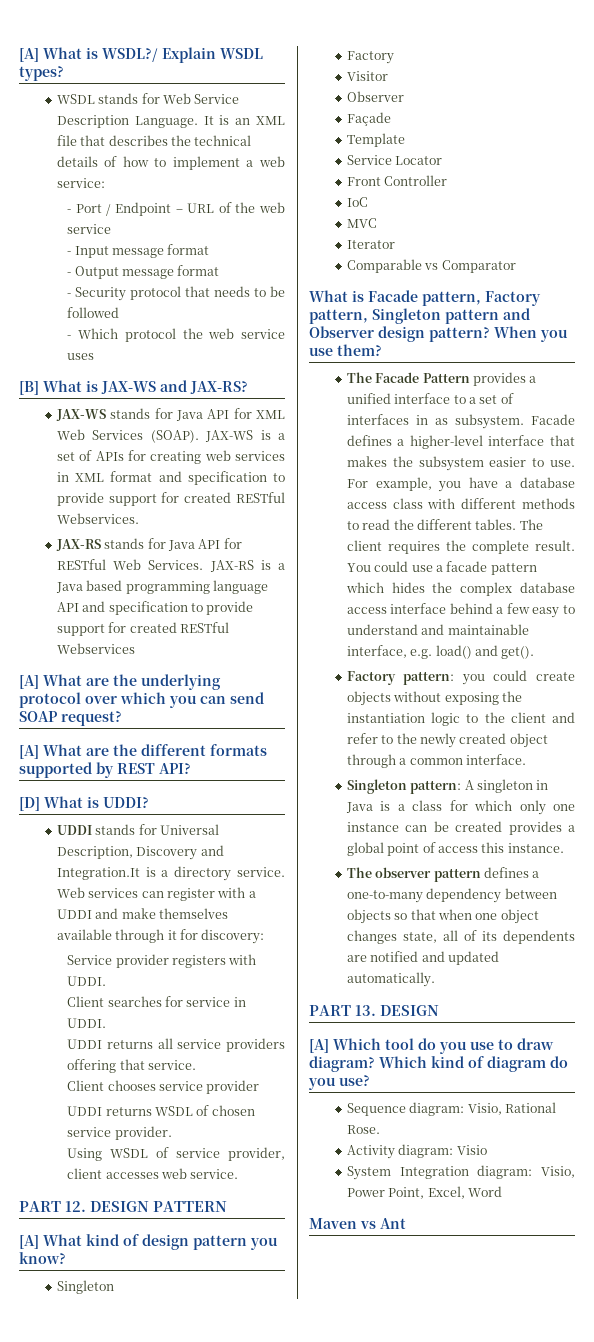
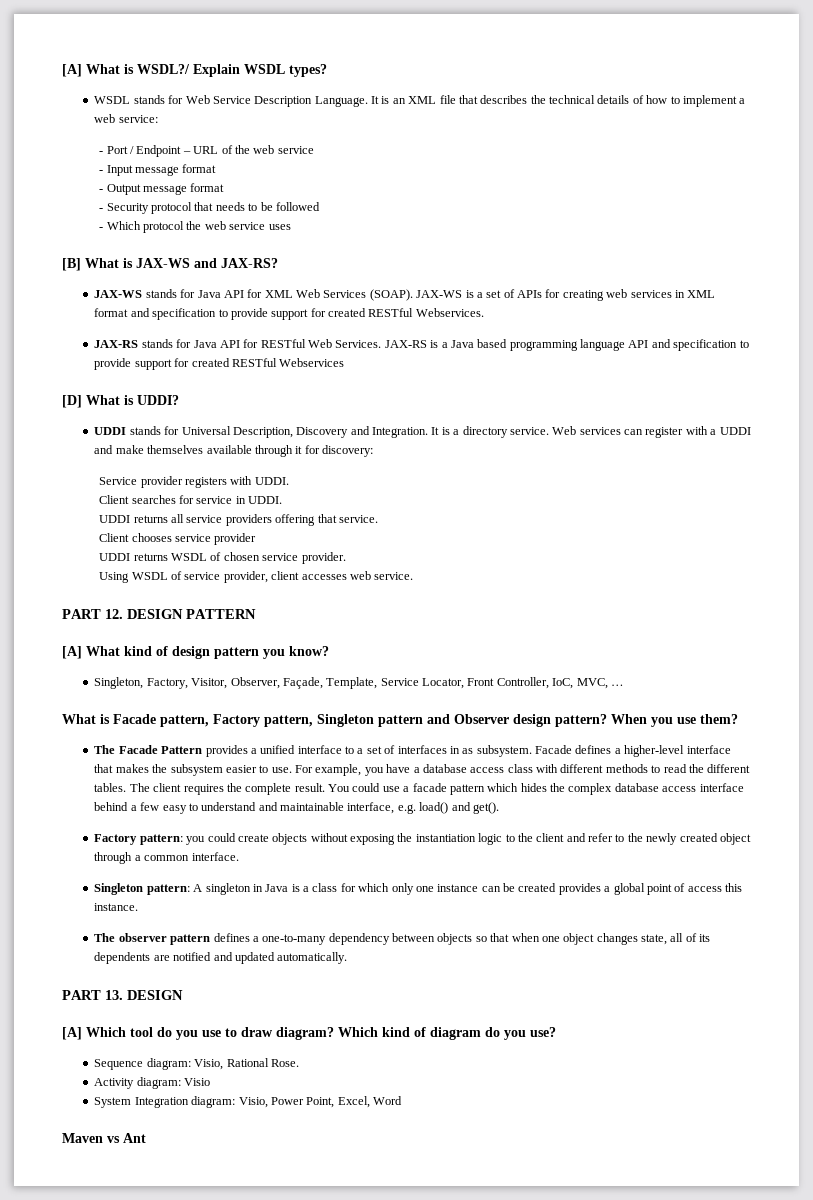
[19,674,221,690] [19,692,264,708] [19,711,122,726] [19,744,267,759] [19,762,191,778] // [A] What are the underlying protocol over which you can send SOAP request? // [A] What are the different formats supported by REST API? -> (345, 362) none
[56,867,140,880] Integration.It -> [372,427,440,438] Integration. It
[56,1280,114,1294] [346,51,394,64] [346,71,388,81] [346,91,404,102] [346,112,391,126] [346,133,405,147] [346,155,443,165] [346,175,448,186] [346,197,368,207] [346,218,377,228] [346,240,395,249] [346,259,516,273] Singleton // Factory // Visitor // Observer // Façade // Template // Service Locator // Front Controller // IoC // MVC // Iterator // Comparable vs Comparator -> [94,677,624,689] Singleton, Factory, Visitor, Observer, Façade, Template, Service Locator, Front Controller, IoC, MVC, …

